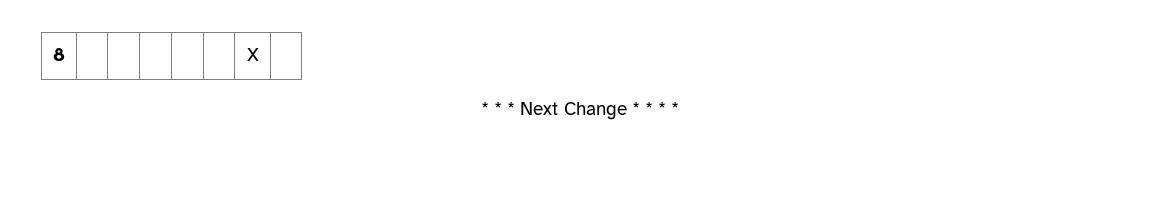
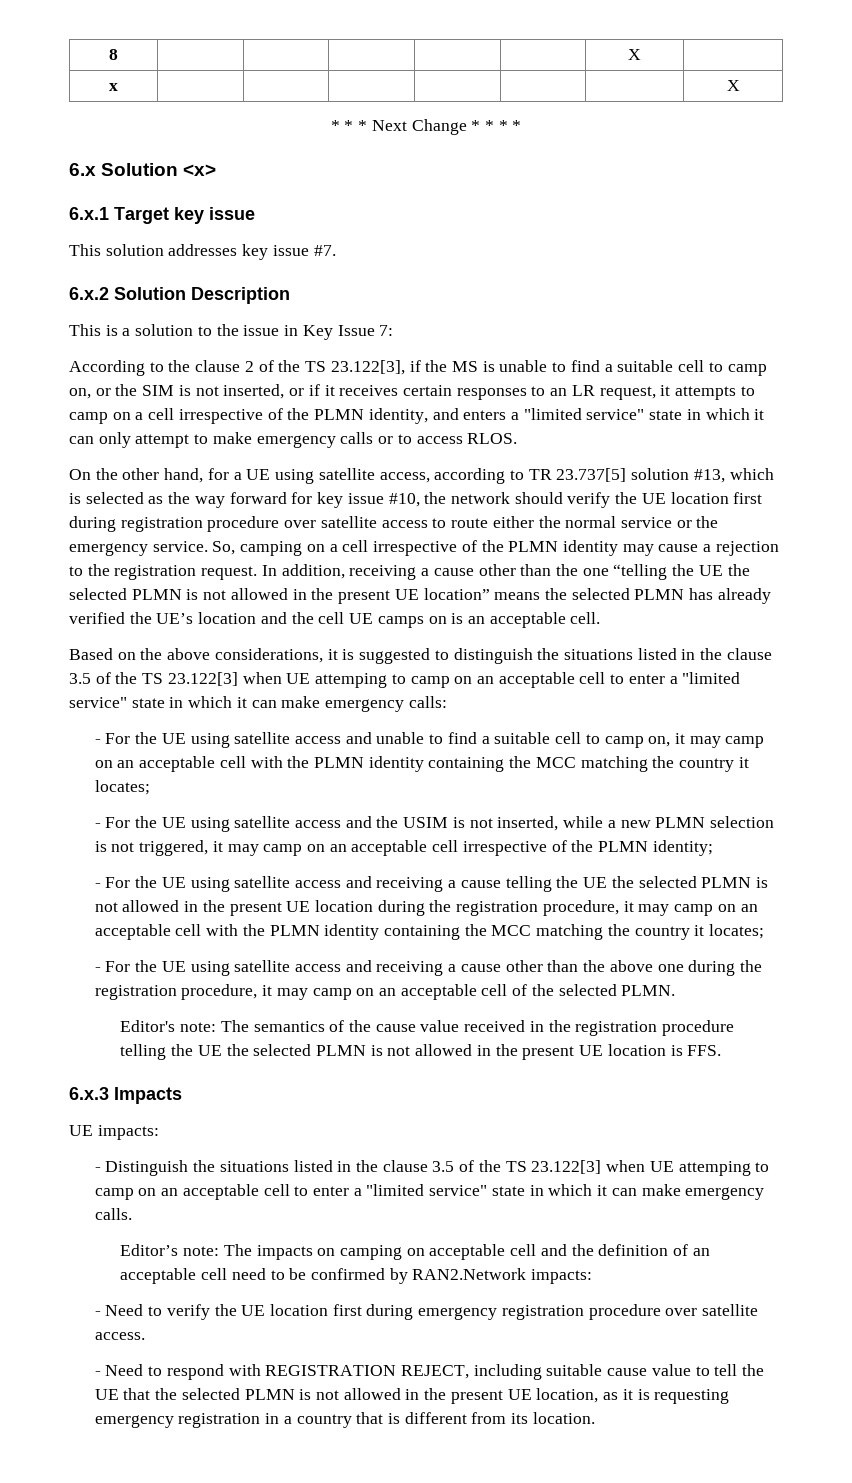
(259, 54) none -> [109,83,118,91] [726,80,740,91] // x | | | | | | | X
(680, 108) none -> [69,163,217,176] [69,207,255,224] [69,244,336,260] [69,287,290,304] [69,324,394,340] [69,360,767,376] [69,384,755,400] [69,408,765,424] [69,432,518,448] [69,468,774,484] [69,492,763,508] [69,516,719,532] [69,540,779,556] [69,564,750,580] [69,588,771,604] [69,612,601,628] [69,648,772,664] [69,672,741,688] [69,696,447,712] [94,732,765,748] [94,756,749,772] [94,780,150,795] [94,816,775,832] [94,840,713,856] [94,876,769,892] [94,900,758,916] [94,924,765,940] [94,960,763,976] [94,984,676,1000] [120,1020,735,1036] [120,1044,722,1060] [69,1087,182,1104] [69,1125,159,1140] [94,1160,770,1176] [94,1184,765,1200] [94,1208,132,1220] [120,1244,710,1260] [120,1268,593,1284] [94,1304,759,1320] [94,1332,145,1340] [94,1364,765,1380] [94,1388,730,1404] [94,1412,595,1428] // 6.x Solution <x> // 6.x.1 Target key issue // This solution addresses key issue #7. // 6.x.2 Solution Description // This is a solution to the issue in Key Issue 7: // According to the clause 2 of the TS 23.122[3], if the MS is unable to find a suitable cell to camp on, or the SIM is not inserted, or if it receives certain responses to an LR request, it attempts to camp on a cell irrespective of the PLMN identity, and enters a "limited service" state in which it can only attempt to make emergency calls or to access RLOS. // On the other hand, for a UE using satellite access, according to TR 23.737[5] solution #13, which is selected as the way forward for key issue #10, the network should verify the UE location first during registration procedure over satellite access to route either the normal service or the emergency service. So, camping on a cell irrespective of the PLMN identity may cause a rejection to the registration request. In addition, receiving a cause other than the one “telling the UE the selected PLMN is not allowed in the present UE location” means the selected PLMN has already verified the UE’s location and the cell UE camps on is an acceptable cell. // Based on the above considerations, it is suggested to distinguish the situations listed in the clause 3.5 of the TS 23.122[3] when UE attemping to camp on an acceptable cell to enter a "limited service" state in which it can make emergency calls: // - For the UE using satellite access and unable to find a suitable cell to camp on, it may camp on an acceptable cell with the PLMN identity containing the MCC matching the country it locates; // - For the UE using satellite access and the USIM is not inserted, while a new PLMN selection is not triggered, it may camp on an acceptable cell irrespective of the PLMN identity; // - For the UE using satellite access and receiving a cause telling the UE the selected PLMN is not allowed in the present UE location during the registration procedure, it may camp on an acceptable cell with the PLMN identity containing the MCC matching the country it locates; // - For the UE using satellite access and receiving a cause other than the above one during the registration procedure, it may camp on an acceptable cell of the selected PLMN. // Editor's note: The semantics of the cause value received in the registration procedure telling the UE the selected PLMN is not allowed in the present UE location is FFS. // 6.x.3 Impacts // UE impacts: // - Distinguish the situations listed in the clause 3.5 of the TS 23.122[3] when UE attemping to camp on an acceptable cell to enter a "limited service" state in which it can make emergency calls. // Editor’s note: The impacts on camping on acceptable cell and the definition of an acceptable cell need to be confirmed by RAN2.Network impacts: // - Need to verify the UE location first during emergency registration procedure over satellite access. // - Need to respond with REGISTRATION REJECT, including suitable cause value to tell the UE that the selected PLMN is not allowed in the present UE location, as it is requesting emergency registration in a country that is different from its location.

